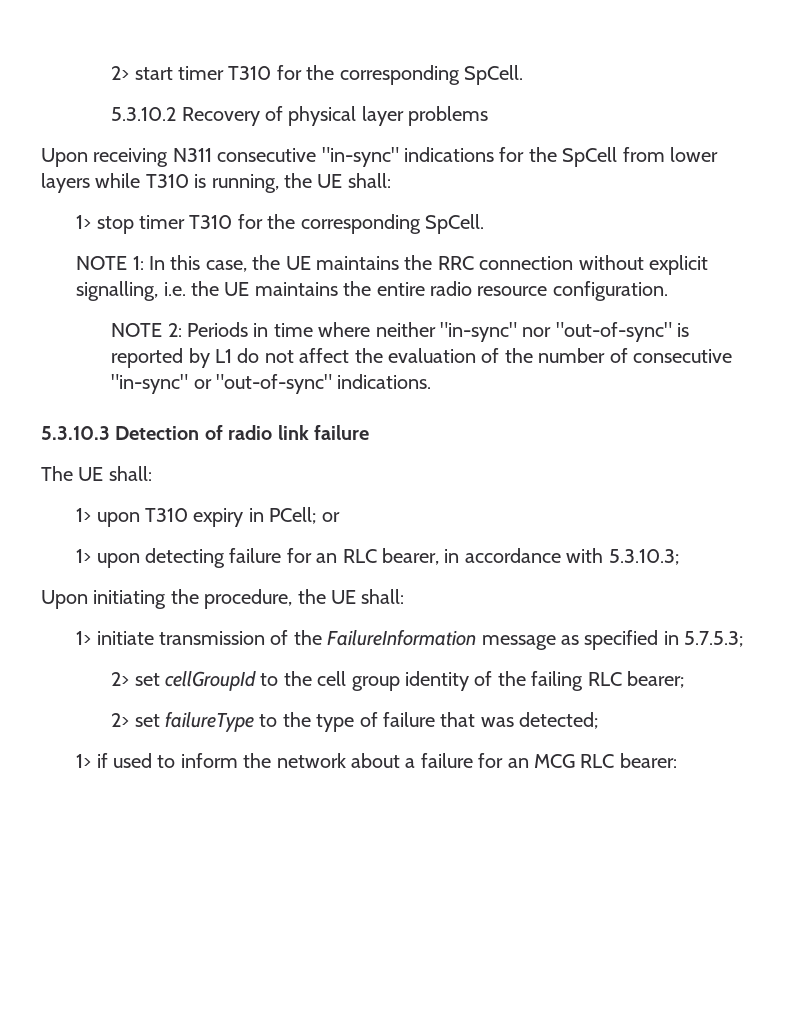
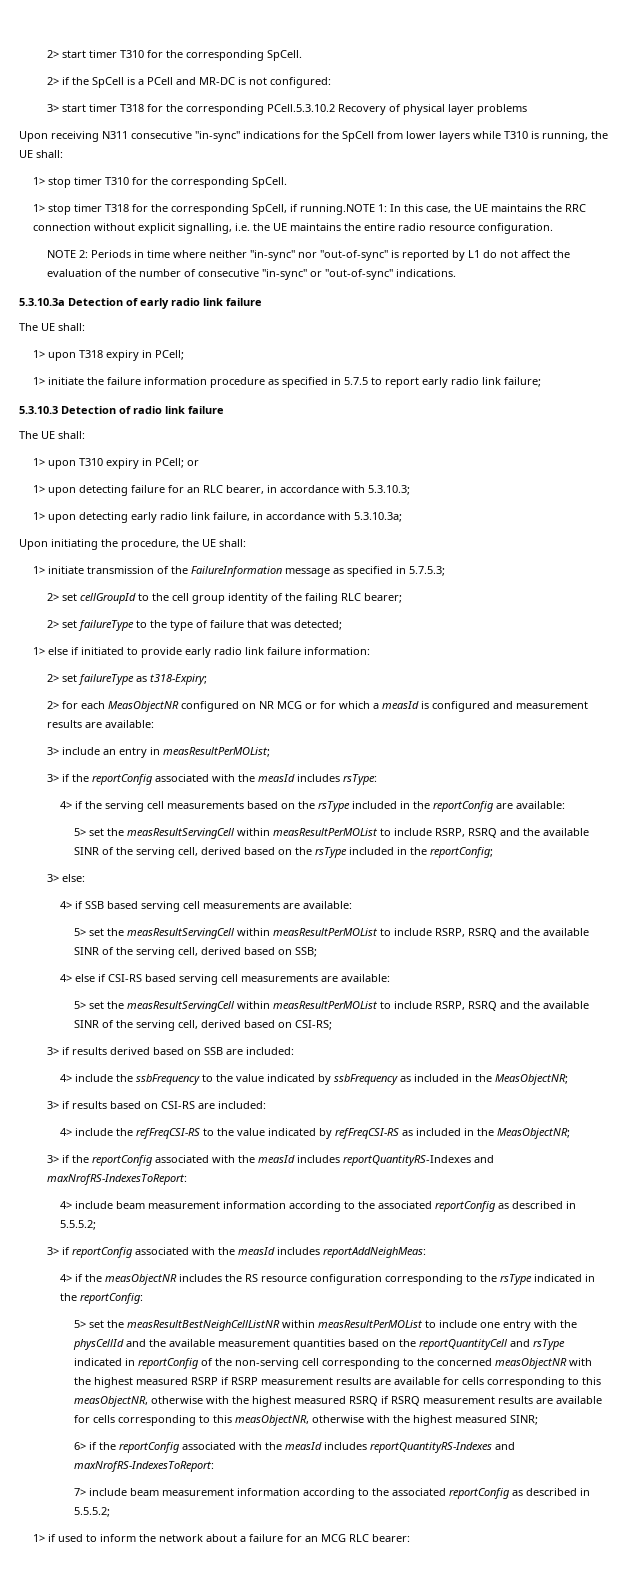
[111,107,177,121] 5.3.10.2 -> [46,77,331,88] [46,104,335,115] 2> if the SpCell is a PCell and MR-DC is not configured: // 3> start timer T318 for the corresponding PCell.5.3.10.2
[76,256,128,270] NOTE -> [32,204,375,215] 1> stop timer T318 for the corresponding SpCell, if running.NOTE
(432, 381) none -> [19,298,262,309] [19,323,85,331] [32,350,184,361] [32,377,541,388] // 5.3.10.3a Detection of early radio link failure // The UE shall: // 1> upon T318 expiry in PCell; // 1> initiate the failure information procedure as specified in 5.7.5 to report early radio link failure;
(679, 557) none -> [32,512,402,523] // 1> upon detecting early radio link failure, in accordance with 5.3.10.3a;
(599, 720) none -> [32,647,370,658] [46,674,207,685] [46,701,588,712] [46,720,154,728] [46,747,270,758] [46,774,377,785] [60,801,566,812] [74,828,590,839] [74,847,494,858] [46,874,85,882] [60,901,353,912] [74,928,590,939] [74,947,318,958] [60,974,391,985] [74,1001,590,1012] [74,1020,333,1031] [46,1047,294,1055] [60,1074,569,1085] [46,1101,266,1109] [60,1128,571,1139] [46,1155,494,1166] [46,1174,187,1185] [60,1201,577,1212] [60,1220,97,1230] [46,1247,426,1258] [60,1274,596,1285] [60,1293,144,1304] [74,1320,578,1331] [73,1339,566,1350] [74,1358,593,1369] [74,1377,602,1388] [74,1396,603,1407] [74,1415,539,1426] [74,1442,516,1453] [74,1461,215,1472] [74,1488,591,1499] [74,1507,111,1517] // 1> else if initiated to provide early radio link failure information: // 2> set failureType as t318-Expiry; // 2> for each MeasObjectNR configured on NR MCG or for which a measId is configured and measurement results are available: // 3> include an entry in measResultPerMOList; // 3> if the reportConfig associated with the measId includes rsType: // 4> if the serving cell measurements based on the rsType included in the reportConfig are available: // 5> set the measResultServingCell within measResultPerMOList to include RSRP, RSRQ and the available SINR of the serving cell, derived based on the rsType included in the reportConfig; // 3> else: // 4> if SSB based serving cell measurements are available: // 5> set the measResultServingCell within measResultPerMOList to include RSRP, RSRQ and the available SINR of the serving cell, derived based on SSB; // 4> else if CSI-RS based serving cell measurements are available: // 5> set the measResultServingCell within measResultPerMOList to include RSRP, RSRQ and the available SINR of the serving cell, derived based on CSI-RS; // 3> if results derived based on SSB are included: // 4> include the ssbFrequency to the value indicated by ssbFrequency as included in the MeasObjectNR; // 3> if results based on CSI-RS are included: // 4> include the refFreqCSI-RS to the value indicated by refFreqCSI-RS as included in the MeasObjectNR; // 3> if the reportConfig associated with the measId includes reportQuantityRS-Indexes and maxNrofRS-IndexesToReport: // 4> include beam measurement information according to the associated reportConfig as described in 5.5.5.2; // 3> if reportConfig associated with the measId includes reportAddNeighMeas: // 4> if the measObjectNR includes the RS resource configuration corresponding to the rsType indicated in the reportConfig: // 5> set the measResultBestNeighCellListNR within measResultPerMOList to include one entry with the physCellId and the available measurement quantities based on the reportQuantityCell and rsType indicated in reportConfig of the non-serving cell corresponding to the concerned measObjectNR with the highest measured RSRP if RSRP measurement results are available for cells corresponding to this measObjectNR, otherwise with the highest measured RSRQ if RSRQ measurement results are available for cells corresponding to this measObjectNR, otherwise with the highest measured SINR; // 6> if the reportConfig associated with the measId includes reportQuantityRS-Indexes and maxNrofRS-IndexesToReport: // 7> include beam measurement information according to the associated reportConfig as described in 5.5.5.2;

